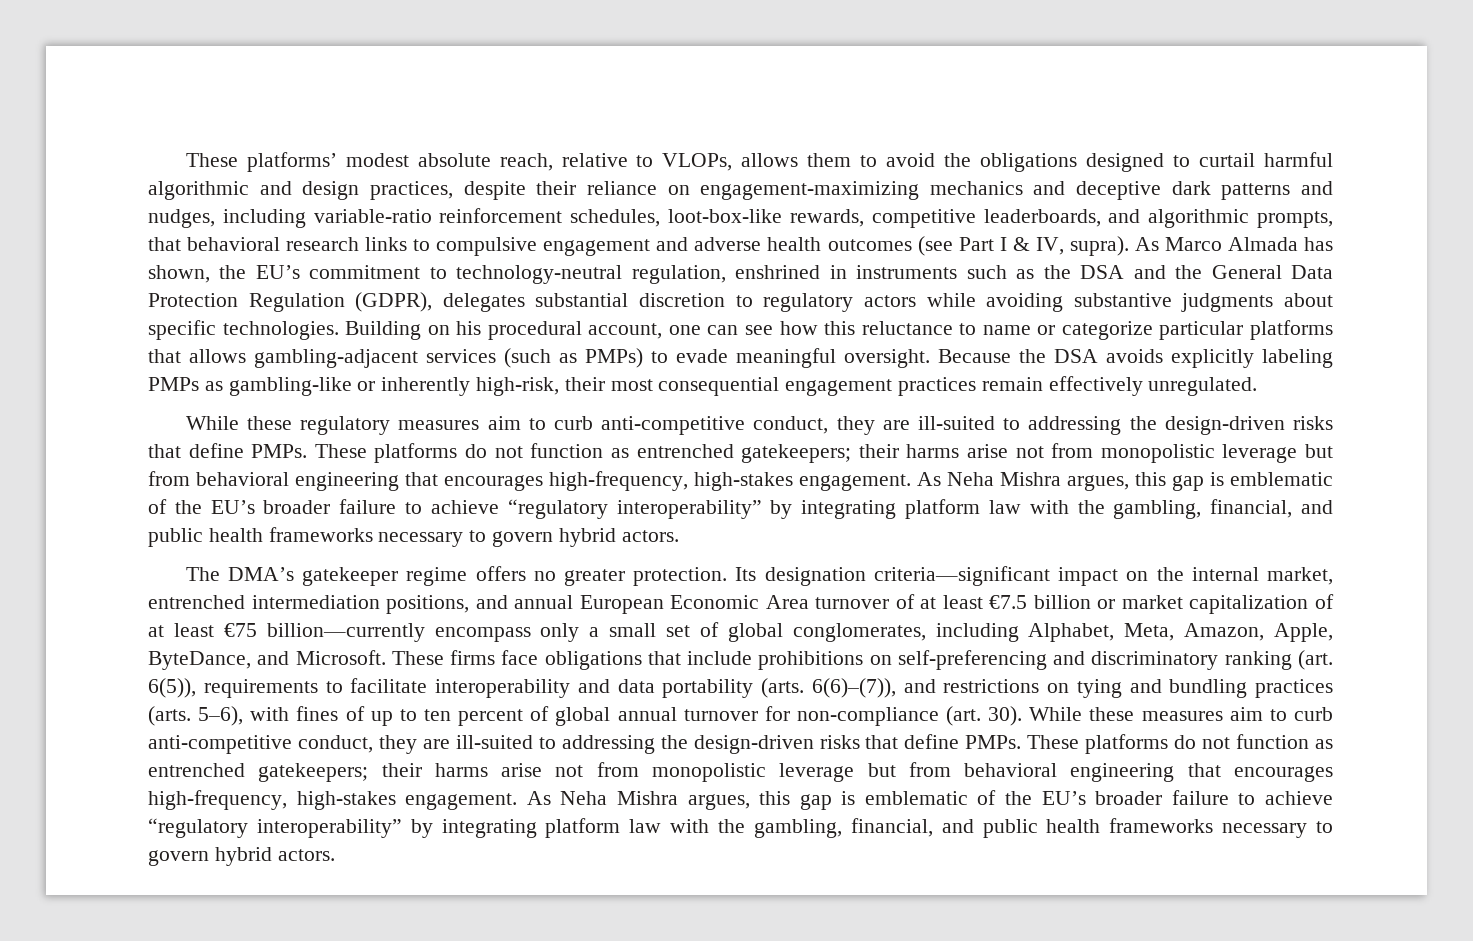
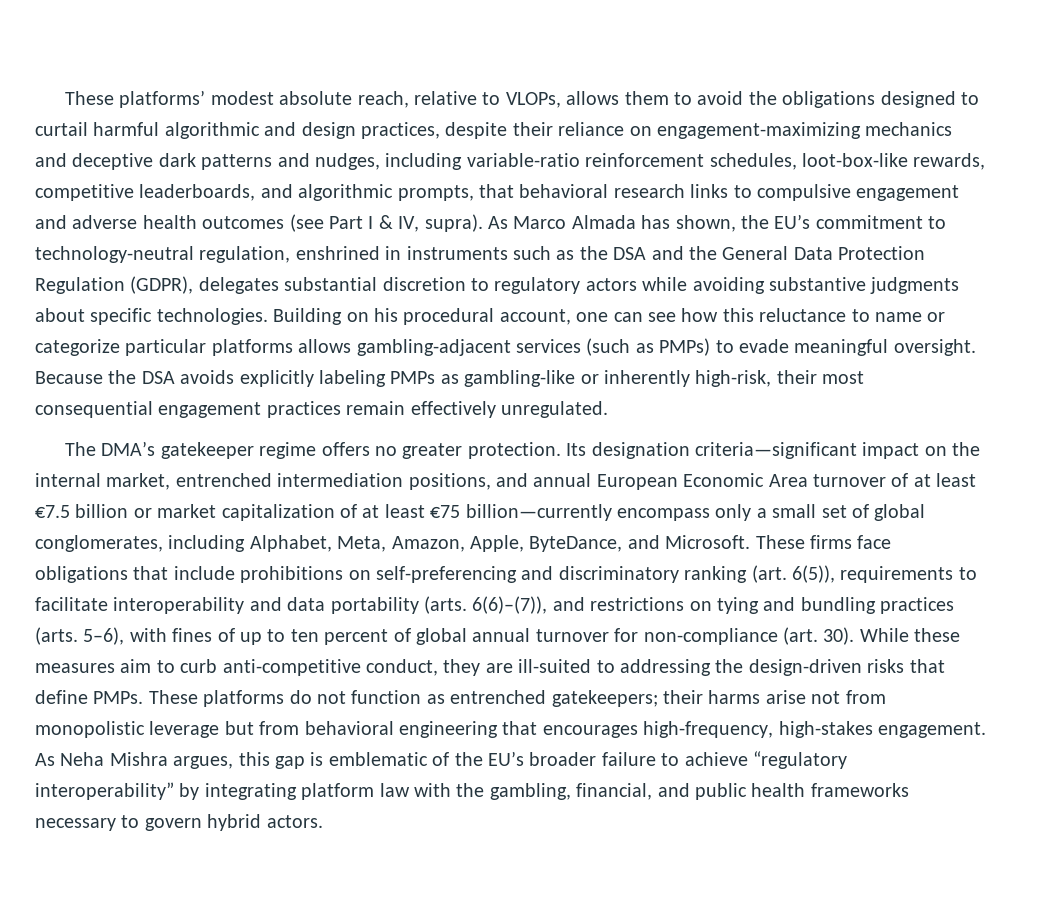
[148,349,181,363] that -> (293, 347) none
[185,416,1333,435] [148,443,1333,463] [148,471,1333,491] [148,499,1333,519] [148,527,679,547] // While these regulatory measures aim to curb anti-competitive conduct, they are ill-suited to addressing the design-driven risks that define PMPs. These platforms do not function as entrenched gatekeepers; their harms arise not from monopolistic leverage but from behavioral engineering that encourages high-frequency, high-stakes engagement. As Neha Mishra argues, this gap is emblematic of the EU’s broader failure to achieve “regulatory interoperability” by integrating platform law with the gambling, financial, and public health frameworks necessary to govern hybrid actors. -> (608, 409) none

